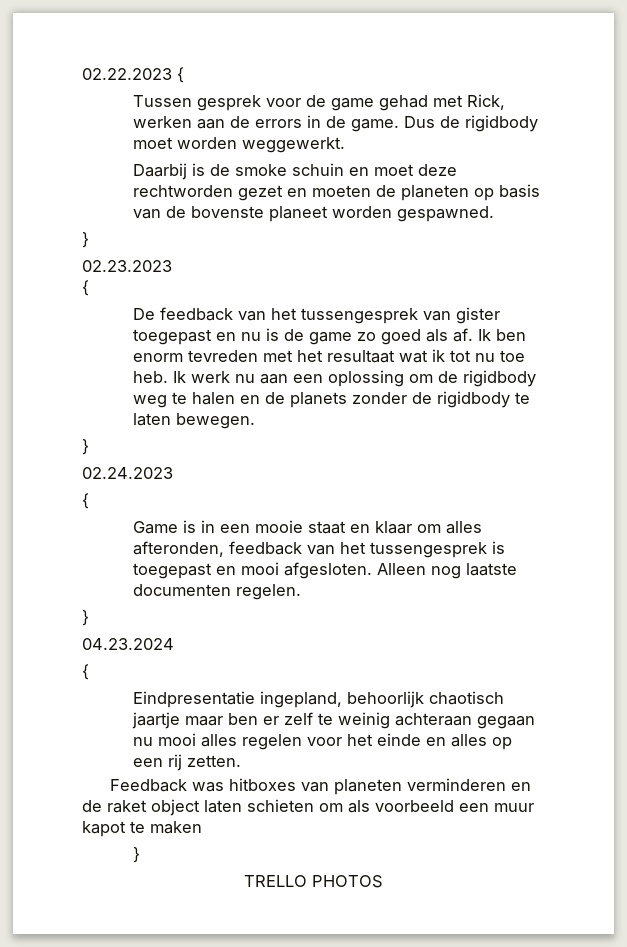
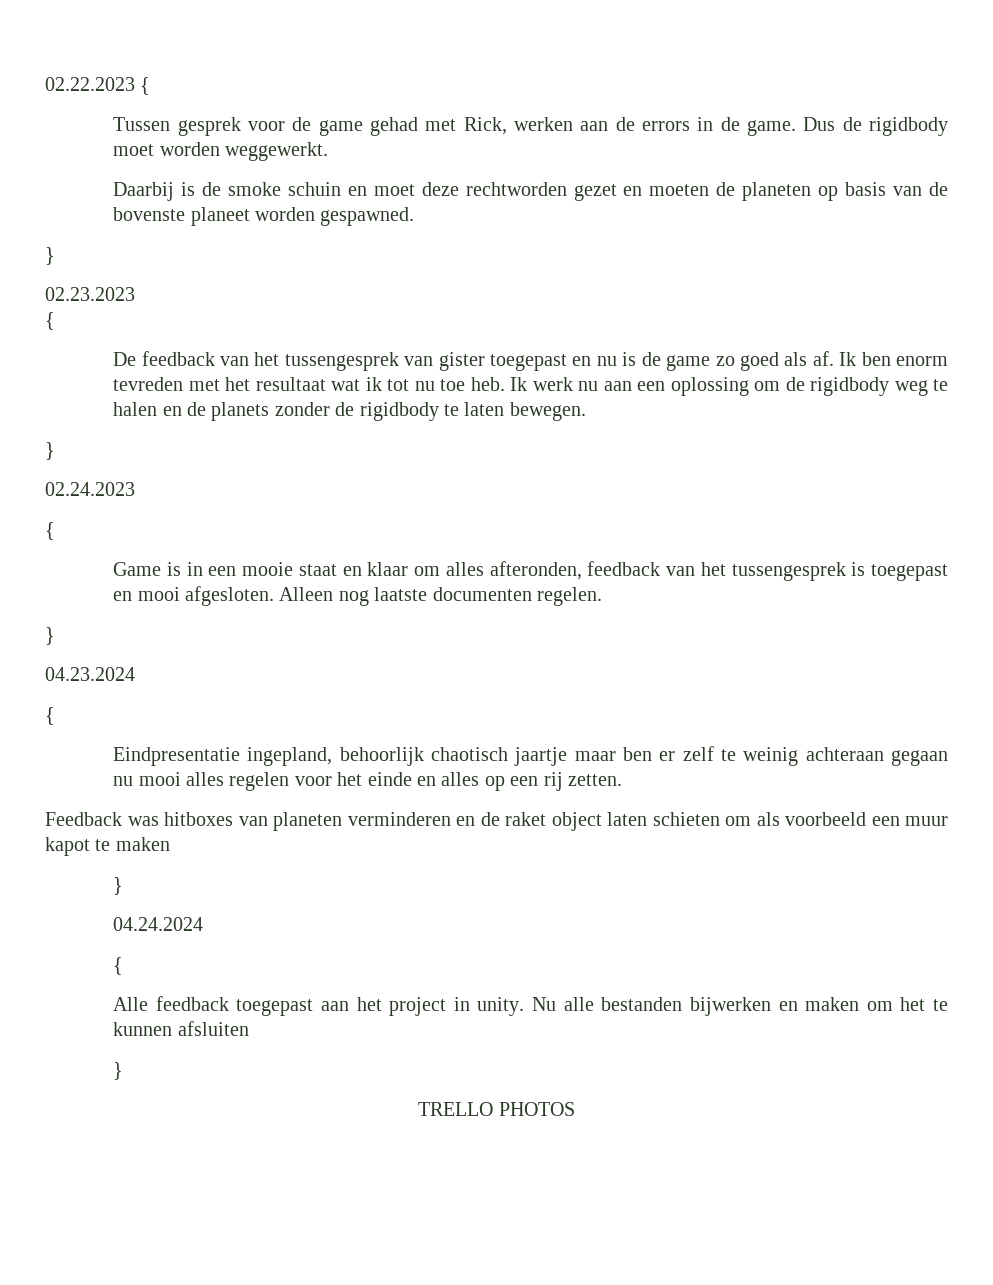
(140, 855) none -> [113,917,204,931] [113,957,124,975] [113,996,949,1016] [113,1021,249,1036] [113,1062,124,1080] // 04.24.2024 // { // Alle feedback toegepast aan het project in unity. Nu alle bestanden bijwerken en maken om het te kunnen afsluiten // }

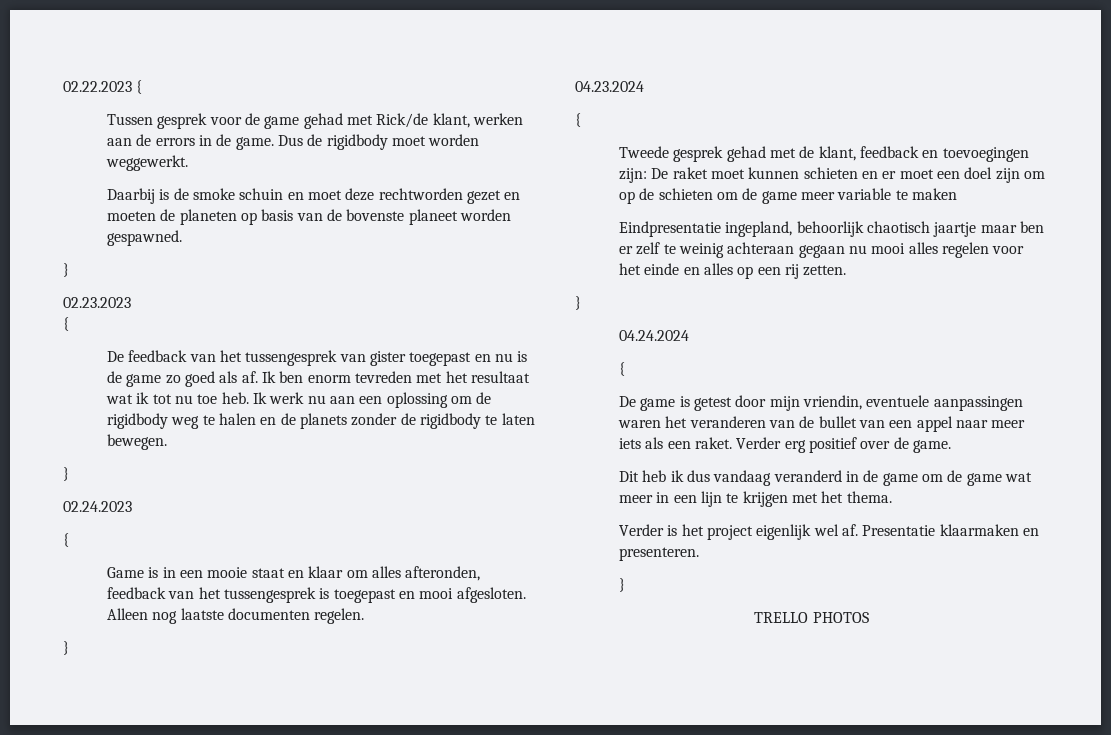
[463,117,507,135] Rick, -> [376,113,470,128] Rick/de klant,
(55, 716) none -> [619,146,1029,162] [619,167,1045,183] [619,188,957,204] // Tweede gesprek gehad met de klant, feedback en toevoegingen zijn: De raket moet kunnen schieten en er moet een doel zijn om op de schieten om de game meer variable te maken
[45,812,948,831] [45,837,170,856] [113,877,124,895] [113,917,204,931] [113,957,124,975] [113,996,949,1016] [113,1021,249,1036] Feedback was hitboxes van planeten verminderen en de raket object laten schieten om als voorbeeld een muur kapot te maken // } // 04.24.2024 // { // Alle feedback toegepast aan het project in unity. Nu alle bestanden bijwerken en maken om het te kunnen afsluiten -> [575,296,581,310] [619,330,690,341] [619,362,626,376] [619,395,1023,411] [618,416,1026,432] [619,437,951,453] [619,470,1032,486] [619,491,892,507] [619,524,1039,540] [619,547,700,561] } // 04.24.2024 // { // De game is getest door mijn vriendin, eventuele aanpassingen waren het veranderen van de bullet van een appel naar meer iets als een raket. Verder erg positief over de game. // Dit heb ik dus vandaag veranderd in de game om de game wat meer in een lijn te krijgen met het thema. // Verder is het project eigenlijk wel af. Presentatie klaarmaken en presenteren.

